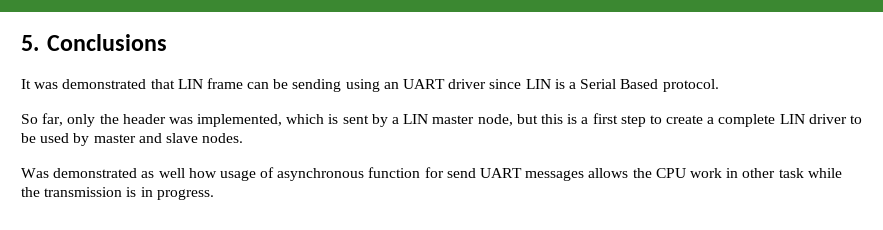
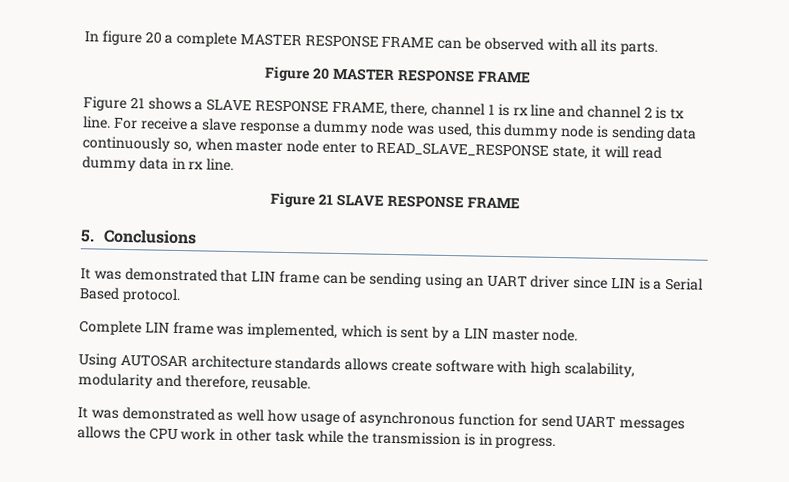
(21, 43) none -> [84,30,658,55] [264,66,531,83] [83,96,685,120] [83,116,698,141] [82,136,662,160] [82,156,235,172] [270,192,520,209] In figure 20 a complete MASTER RESPONSE FRAME can be observed with all its parts. // Figure 20 MASTER RESPONSE FRAME // Figure 21 shows a SLAVE RESPONSE FRAME, there, channel 1 is rx line and channel 2 is tx line. For receive a slave response a dummy node was used, this dummy node is sending data continuously so, when master node enter to READ_SLAVE_RESPONSE state, it will read dummy data in rx line. // Figure 21 SLAVE RESPONSE FRAME //
[21,113,166,127] So far, only the header -> [79,320,214,336] Complete LIN frame
[477,113,862,127] [21,133,244,146] [21,168,49,178] node, but this is a first step to create a complete LIN driver to be used by master and slave nodes. // Was -> [542,328,579,342] [78,353,636,378] [78,373,312,391] [77,407,119,419] node. // Using AUTOSAR architecture standards allows create software with high scalability, modularity and therefore, reusable. // It was

